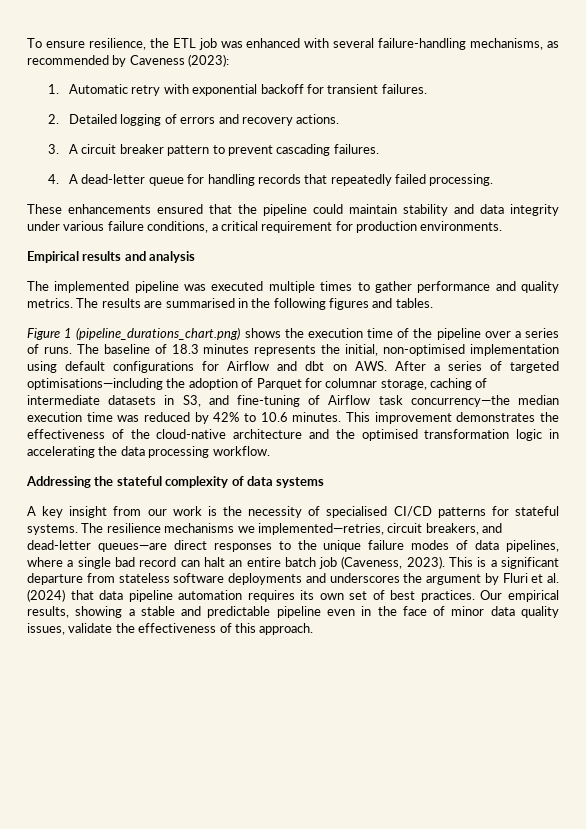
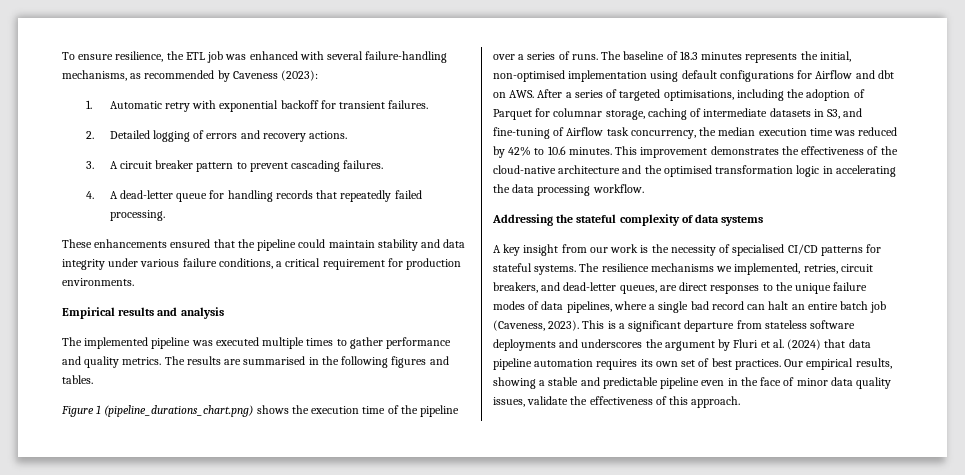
[27,378,163,390] optimisations—including -> [663,89,784,101] optimisations, including
[410,395,510,407] concurrency—the -> [630,127,717,139] concurrency, the
[257,523,384,535] implemented—retries, -> [734,263,838,275] implemented, retries,
[97,543,167,552] queues—are -> [619,285,677,294] queues, are

